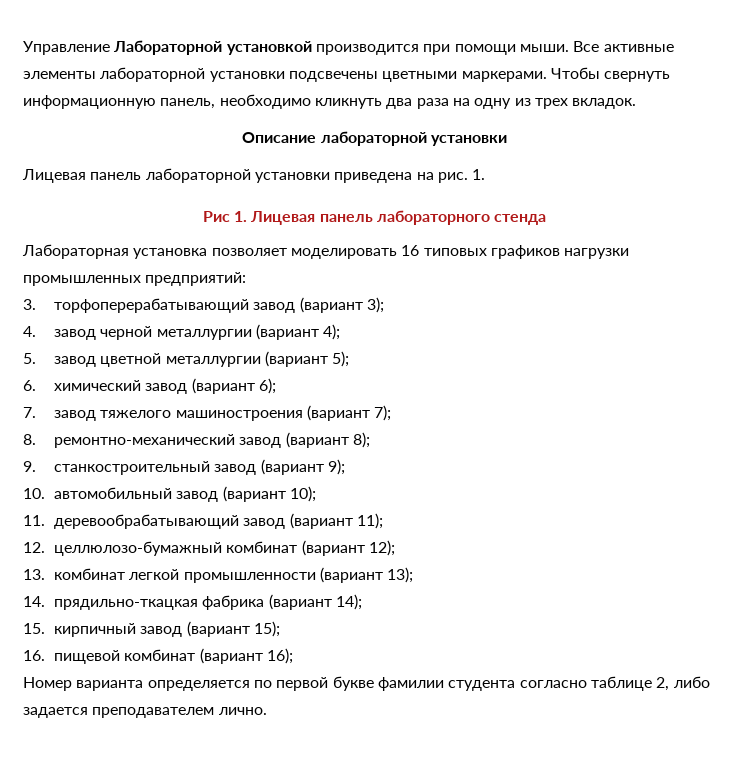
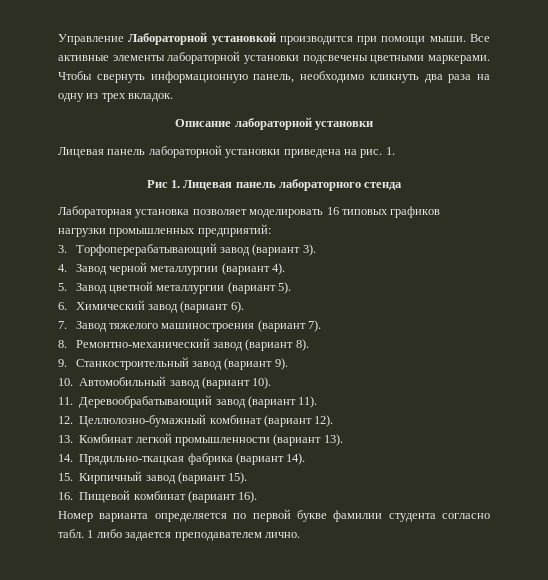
[54,297,385,313] торфоперерабатывающий завод (вариант 3); -> [75,243,316,256] Торфоперерабатывающий завод (вариант 3).
[54,329,97,340] завод -> [75,264,107,275] Завод
[323,324,341,340] 4); -> [272,263,286,275] 4).
[54,356,97,367] завод -> [75,283,107,294] Завод
[332,351,350,367] 5); -> [278,282,292,294] 5).
[54,378,277,394] химический завод (вариант 6); -> [75,300,244,313] Химический завод (вариант 6).
[54,410,97,421] завод -> [75,321,107,332] Завод
[374,405,392,421] 7); -> [308,320,322,332] 7).
[54,432,371,448] ремонтно-механический завод (вариант 8); -> [75,338,309,351] Ремонтно-механический завод (вариант 8).
[54,459,346,475] станкостроительный завод (вариант 9); -> [75,357,288,370] Станкостроительный завод (вариант 9).
[54,486,317,502] автомобильный завод (вариант 10); -> [79,376,272,389] Автомобильный завод (вариант 10).
[54,513,384,529] деревообрабатывающий завод (вариант 11); -> [79,395,318,408] Деревообрабатывающий завод (вариант 11).
[54,540,396,556] целлюлозо-бумажный комбинат (вариант 12); -> [79,414,334,427] Целлюлозно-бумажный комбинат (вариант 12).
[54,568,126,580] комбинат -> [79,434,134,443] Комбинат
[387,567,414,583] 13); -> [323,434,343,446] 13).
[54,599,199,610] прядильно-ткацкая -> [79,454,185,465] Прядильно-ткацкая
[336,594,363,610] 14); -> [286,453,306,465] 14).
[54,621,281,637] кирпичный завод (вариант 15); -> [79,471,248,484] Кирпичный завод (вариант 15).
[54,648,294,664] пищевой комбинат (вариант 16); -> [79,490,258,503] Пищевой комбинат (вариант 16).
[590,676,670,691] таблице 2, -> [58,529,94,538] табл. 1

